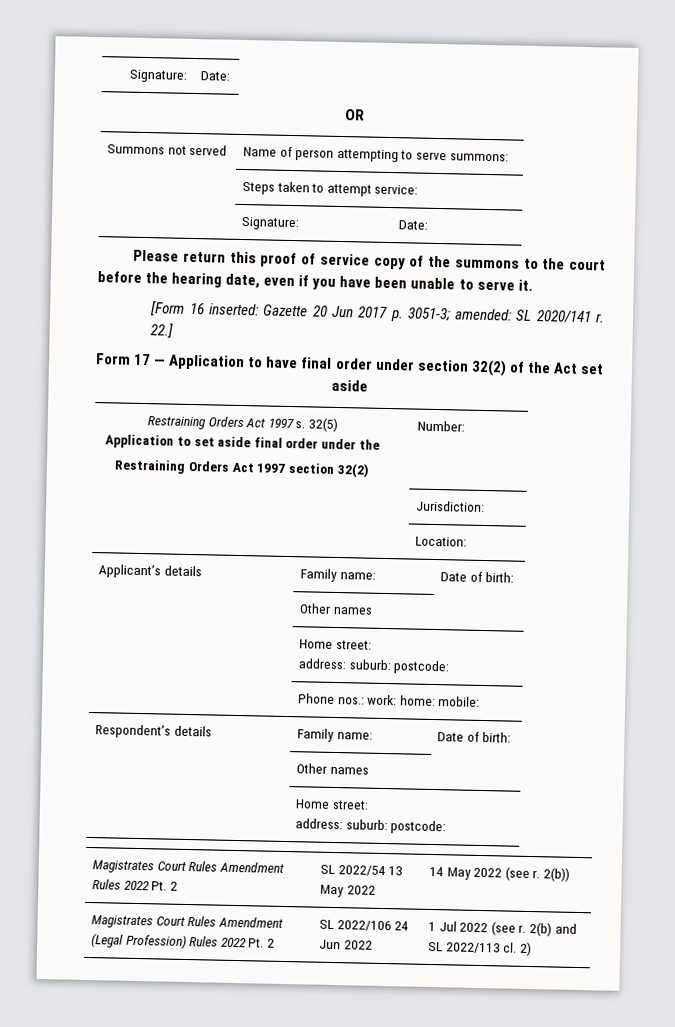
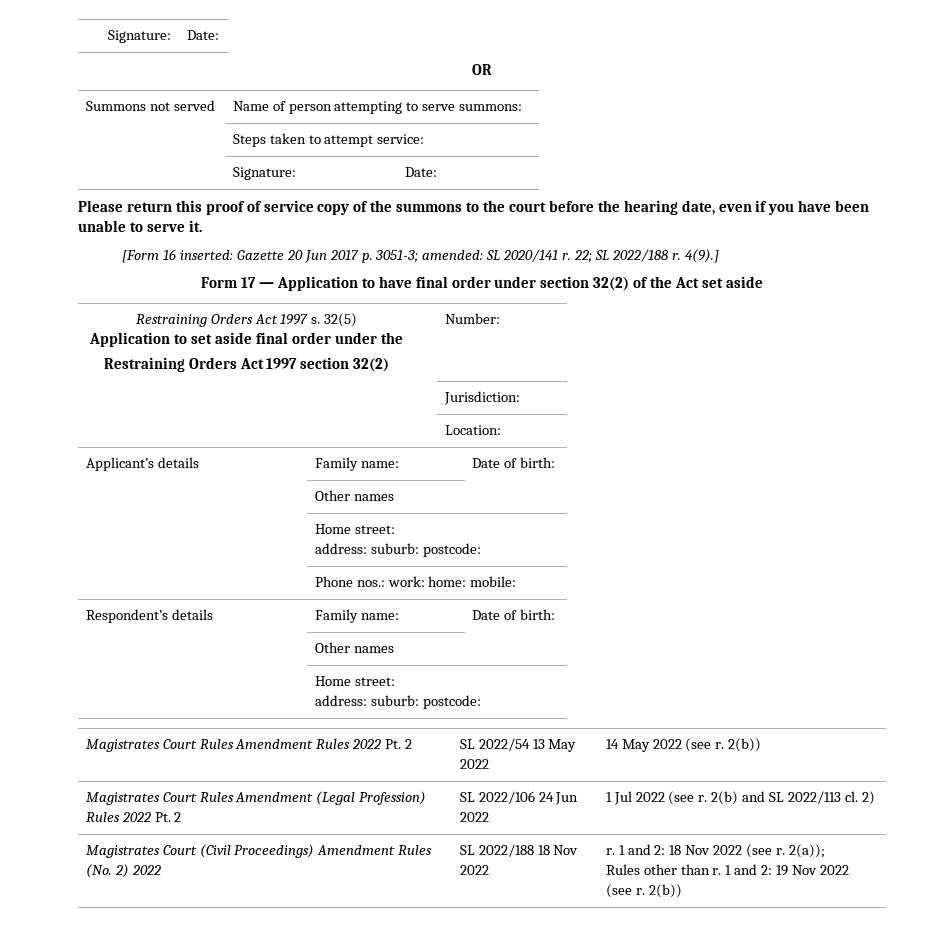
[150,323,174,339] 22.] -> [573,249,719,263] 22; SL 2022/188 r. 4(9).]
(532, 949) none -> [85,844,433,858] [85,864,161,878] [459,844,579,857] [459,865,489,875] [605,844,825,858] [605,864,849,876] [605,884,682,898] // Magistrates Court (Civil Proceedings) Amendment Rules (No. 2) 2022 | SL 2022/188 18 Nov 2022 | r. 1 and 2: 18 Nov 2022 (see r. 2(a)); // Rules other than r. 1 and 2: 19 Nov 2022 (see r. 2(b))

